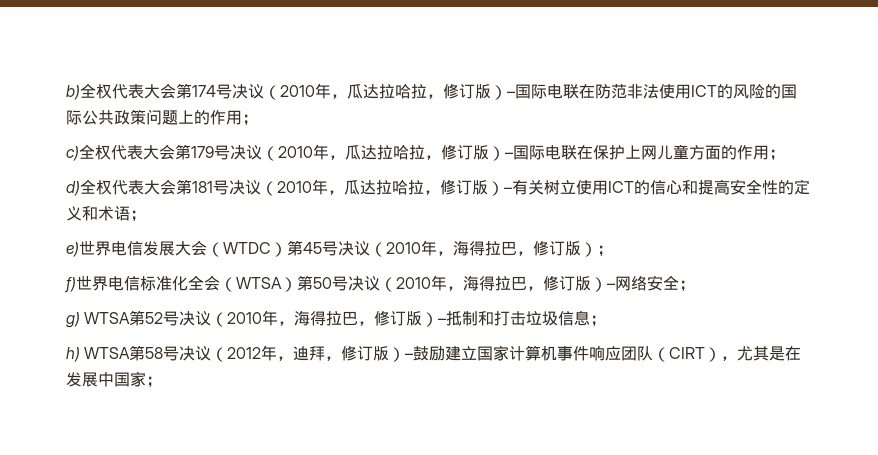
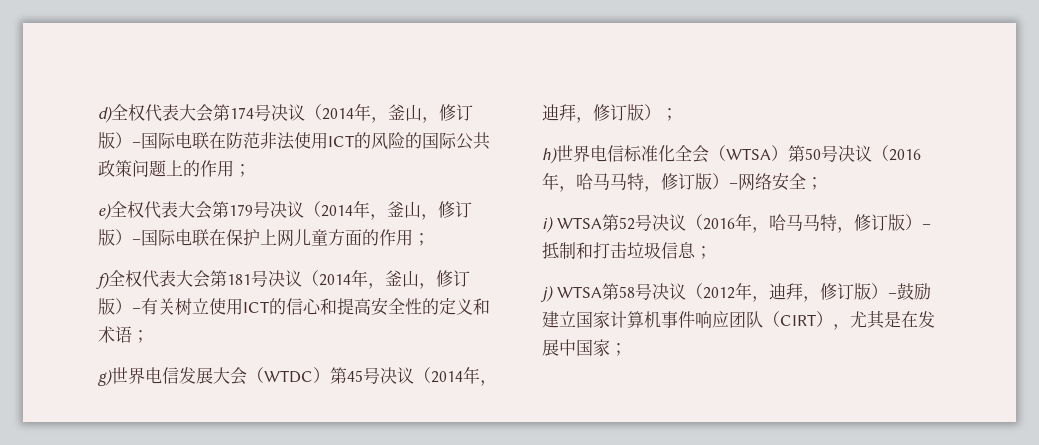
[66,85,80,100] b) -> [98,106,113,123] d)
[280,83,427,99] 2010年，瓜达拉哈拉 -> [322,103,422,123] 2014年，釜山
[66,146,79,161] c) -> [98,203,112,220] e)
[278,144,425,160] 2010年，瓜达拉哈拉 -> [321,200,421,220] 2014年，釜山
[66,181,80,196] d) -> [96,272,110,289] f)
[277,179,424,195] 2010年，瓜达拉哈拉 -> [319,269,419,289] 2014年，釜山
[66,242,79,257] e) -> [98,369,113,386] g)
[386,240,517,256] 2010年，海得拉巴 -> [431,366,497,386] [542,104,576,121] 2014年，迪拜
[64,277,76,293] f) -> [542,147,558,164] h)
[396,275,527,291] 2010年，海得拉巴 -> [889,149,921,161] [542,172,644,192] 2016年，哈马马特
[66,312,80,328] g) -> [542,216,554,233] i)
[227,310,359,326] 2010年，海得拉巴 -> [702,213,837,233] 2016年，哈马马特
[66,347,80,362] h) -> [540,285,554,302] j)

